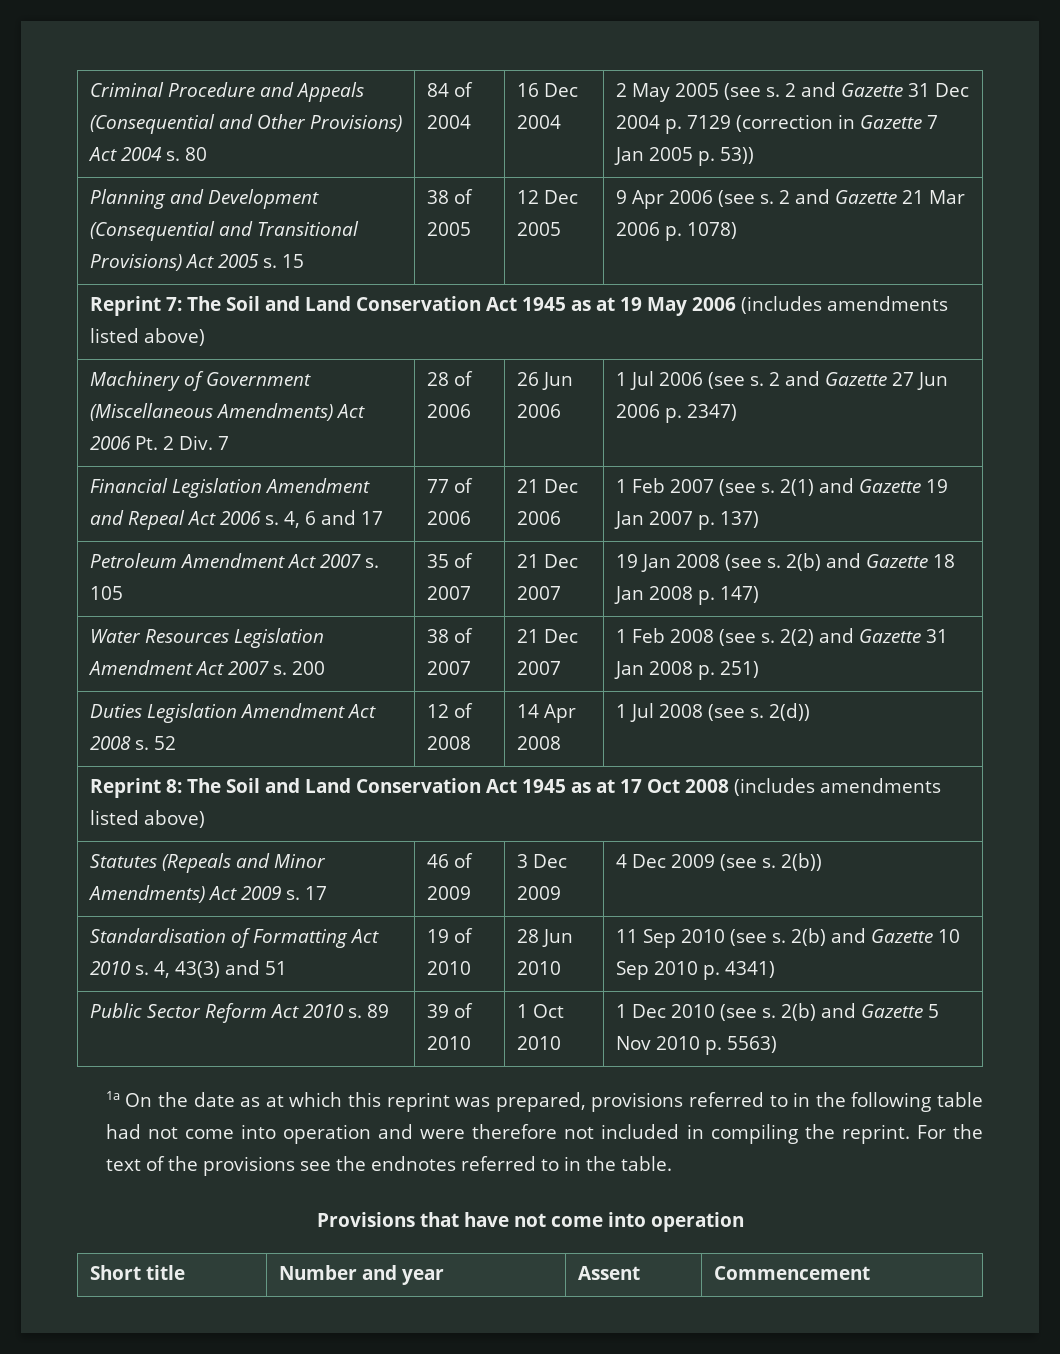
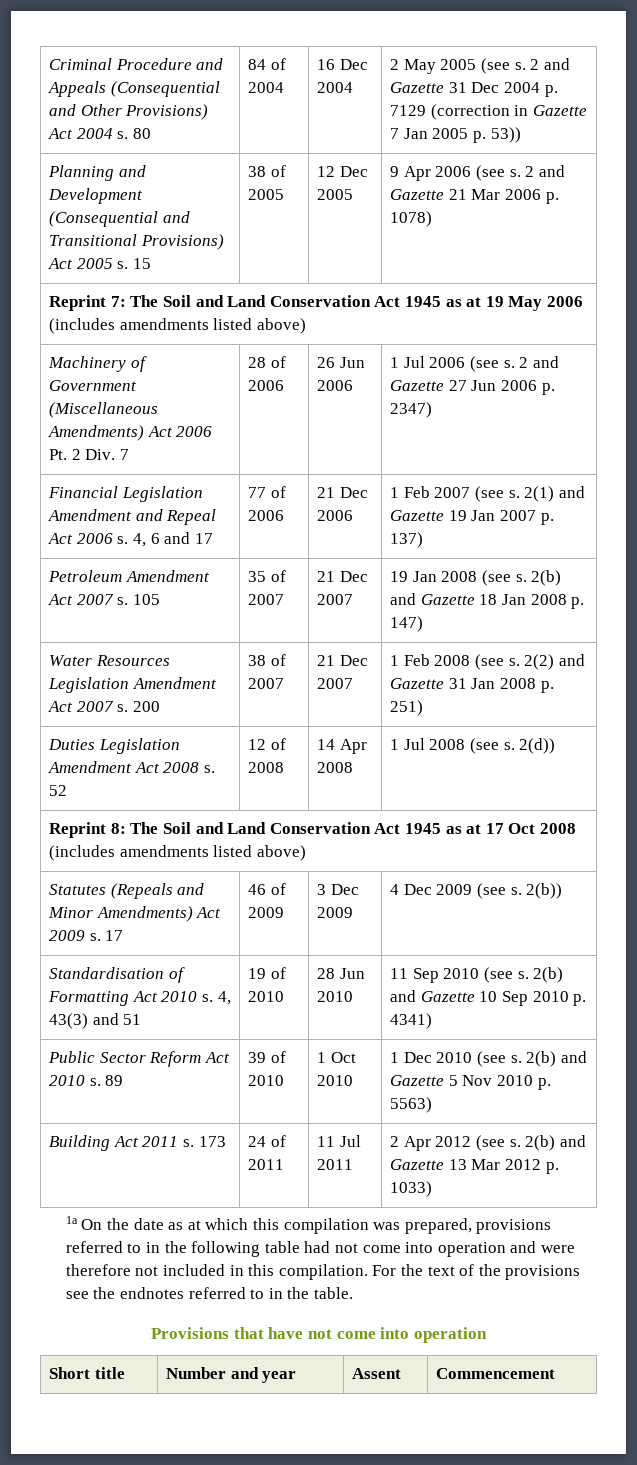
(777, 1044) none -> [49,1135,226,1151] [248,1135,286,1147] [248,1159,285,1170] [317,1135,361,1147] [317,1159,354,1170] [390,1135,586,1151] [390,1159,559,1174] [390,1181,433,1197] // Building Act 2011 s. 173 | 24 of 2011 | 11 Jul 2011 | 2 Apr 2012 (see s. 2(b) and Gazette 13 Mar 2012 p. 1033)
[386,1092,450,1112] reprint -> [283,1218,369,1234] compilation
[710,1124,910,1144] compiling the reprint. -> [248,1264,368,1280] this compilation.

